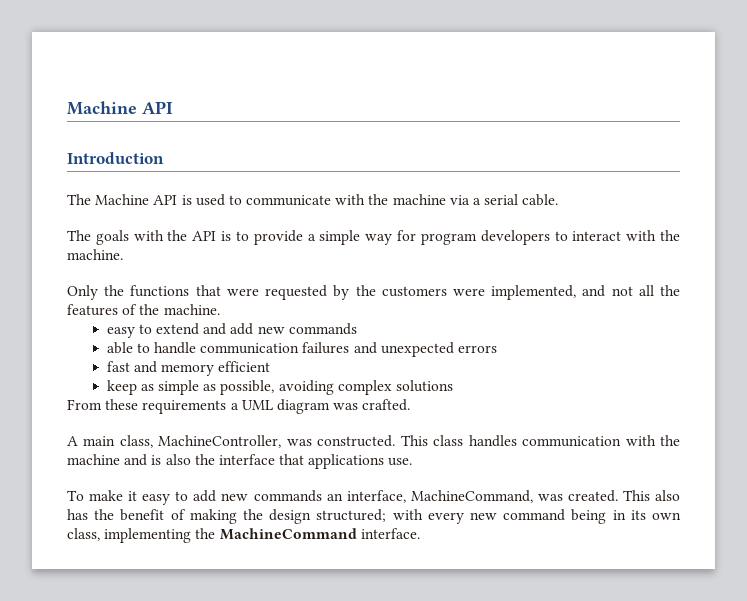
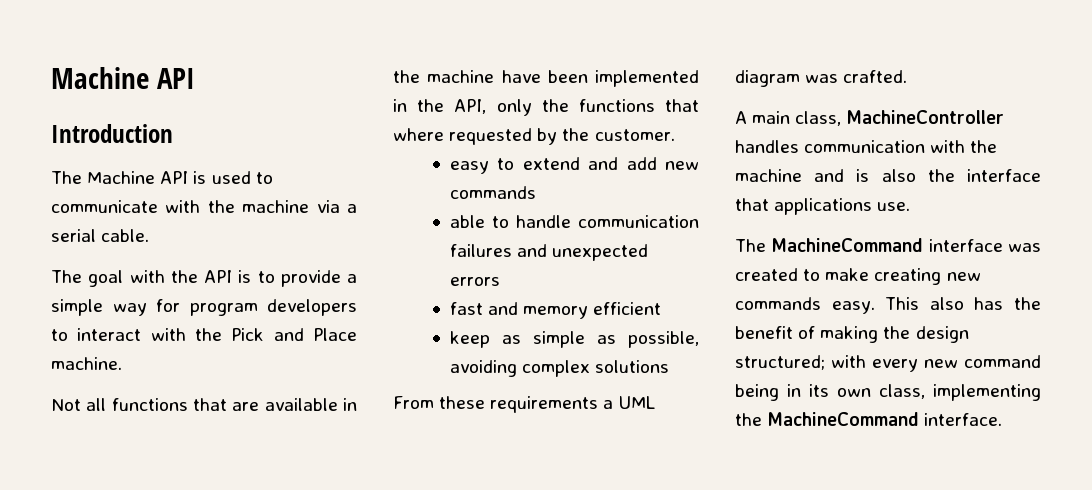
[95,230,129,245] goals -> [88,270,124,287] goal
[67,249,123,260] [67,285,98,300] machine. // Only -> [231,328,357,341] [51,357,122,370] [51,398,358,411] [393,70,699,87] [393,99,532,116] Pick and Place machine. // Not all functions that are available in the machine have been implemented in the API, only
[226,288,259,296] were -> [393,128,444,141] where
[381,285,680,300] [67,304,220,316] customers were implemented, and not all the features of the machine. -> [594,129,675,141] customer.
[158,435,464,448] MachineController, was constructed. This class -> [846,110,1005,124] MachineController
[67,490,618,505] To make it easy to add new commands an interface, MachineCommand, was created. -> [735,238,1041,252] [735,268,981,285] [735,297,875,314] The MachineCommand interface was created to make creating new commands easy.

